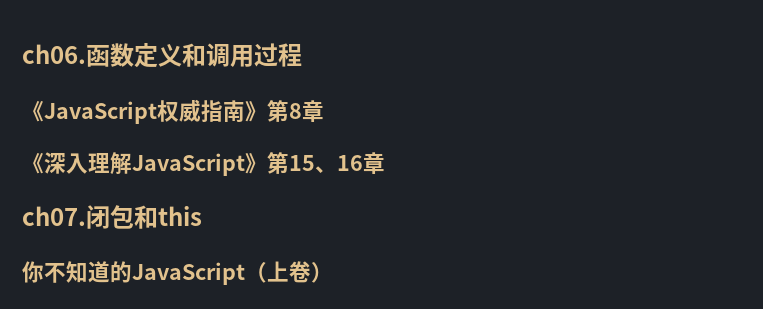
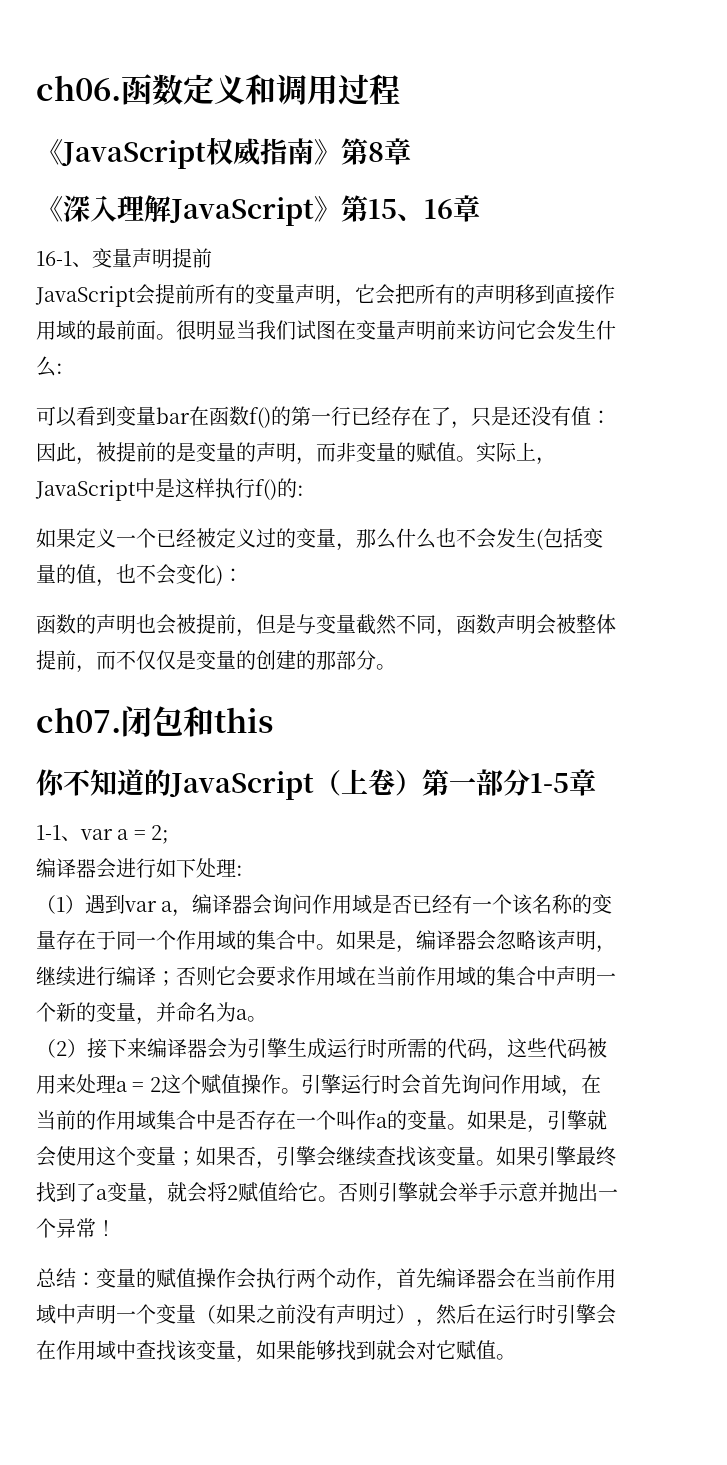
(385, 163) none -> [36,248,212,268] [35,284,615,307] [36,320,616,341] [36,356,63,377] [36,406,611,429] [36,442,556,465] [35,478,304,501] [36,528,603,551] [36,564,243,587] [36,614,616,637] [36,650,396,673] // 16-1、变量声明提前 // JavaScript会提前所有的变量声明，它会把所有的声明移到直接作用域的最前面。很明显当我们试图在变量声明前来访问它会发生什么: // 可以看到变量bar在函数f()的第一行已经存在了，只是还没有值：因此，被提前的是变量的声明，而非变量的赋值。实际上，JavaScript中是这样执行f()的: // 如果定义一个已经被定义过的变量，那么什么也不会发生(包括变量的值，也不会变化)： // 函数的声明也会被提前，但是与变量截然不同，函数声明会被整体提前，而不仅仅是变量的创建的那部分。
(333, 272) none -> [422,769,596,796] [36,825,170,844] [36,858,243,879] [36,894,613,917] [36,930,616,953] [36,966,616,987] [36,1002,267,1025] [36,1038,607,1061] [36,1074,601,1097] [36,1110,607,1133] [36,1146,616,1169] [36,1182,618,1205] [36,1218,116,1238] [36,1268,616,1291] [36,1304,616,1327] [36,1340,516,1363] 第一部分1-5章 // 1-1、var a = 2; // 编译器会进行如下处理: // （1）遇到var a，编译器会询问作用域是否已经有一个该名称的变量存在于同一个作用域的集合中。如果是，编译器会忽略该声明，继续进行编译；否则它会要求作用域在当前作用域的集合中声明一个新的变量，并命名为a。 // （2）接下来编译器会为引擎生成运行时所需的代码，这些代码被用来处理a = 2这个赋值操作。引擎运行时会首先询问作用域，在当前的作用域集合中是否存在一个叫作a的变量。如果是，引擎就会使用这个变量；如果否，引擎会继续查找该变量。如果引擎最终找到了a变量，就会将2赋值给它。否则引擎就会举手示意并抛出一个异常！ // 总结：变量的赋值操作会执行两个动作，首先编译器会在当前作用域中声明一个变量（如果之前没有声明过），然后在运行时引擎会在作用域中查找该变量，如果能够找到就会对它赋值。

